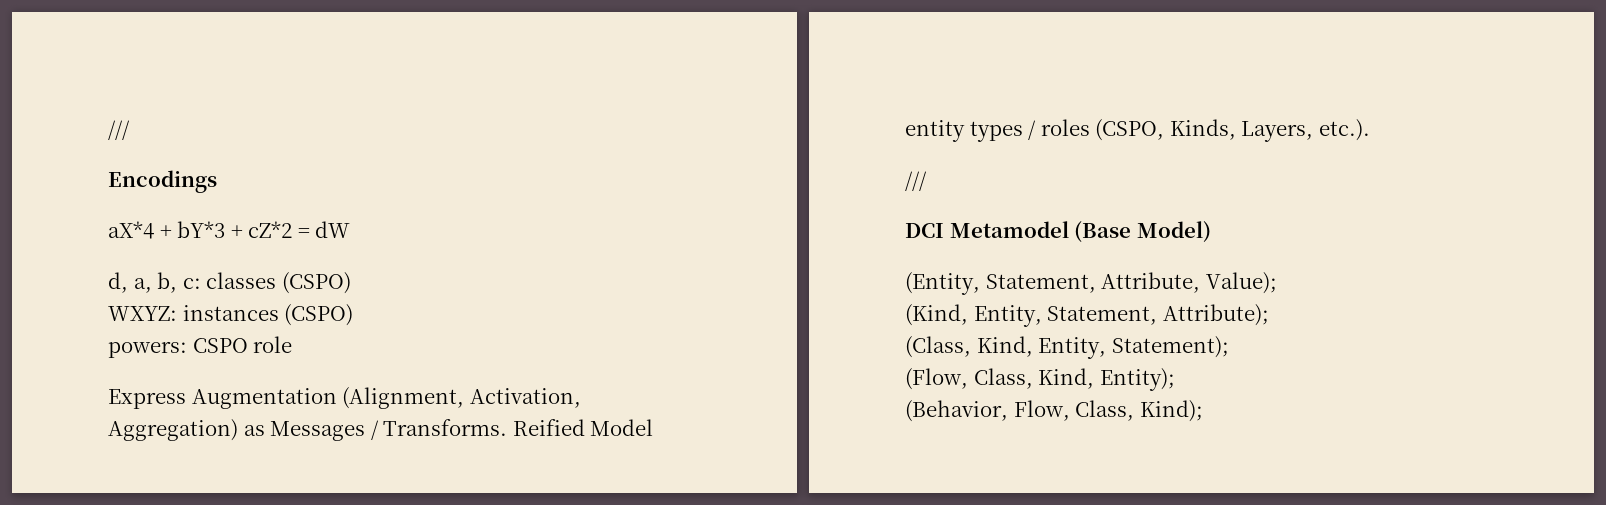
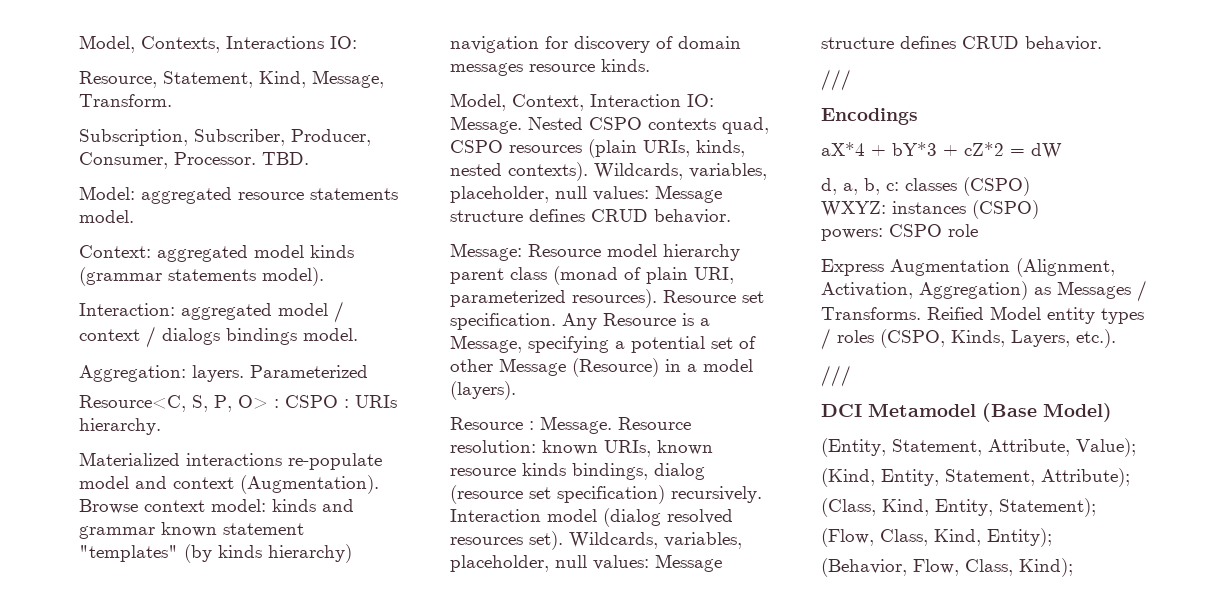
(108, 130) none -> [79,35,357,53] [79,70,384,88] [79,94,172,107] [79,129,371,146] [79,152,309,169] [79,186,398,204] [79,210,134,223] [79,245,354,262] [79,267,324,286] [79,301,344,323] [79,326,358,348] [79,365,368,382] [79,395,397,412] [79,418,161,435] [79,452,382,470] [79,475,379,494] [79,499,354,514] [79,522,304,539] [79,544,352,563] [450,36,741,53] [450,59,650,76] [450,93,714,111] [450,116,769,134] [450,139,745,158] [450,162,767,181] [450,185,722,203] [450,209,731,224] [450,243,740,261] [450,266,734,285] [450,289,764,308] [450,313,710,330] [450,335,756,353] [450,358,753,377] [450,381,516,400] [450,416,691,434] [450,440,713,457] [450,463,705,480] [450,485,762,504] [450,508,733,527] [450,531,742,550] [450,554,722,572] [821,36,1102,51] Model, Contexts, Interactions IO: // Resource, Statement, Kind, Message, Transform. // Subscription, Subscriber, Producer, Consumer, Processor. TBD. // Model: aggregated resource statements model. // Context: aggregated model kinds (grammar statements model). // Interaction: aggregated model / context / dialogs bindings model. // Aggregation: layers. Parameterized // Resource<C, S, P, O> : CSPO : URIs hierarchy. // Materialized interactions re-populate model and context (Augmentation). Browse context model: kinds and grammar known statement "templates" (by kinds hierarchy) navigation for discovery of domain messages resource kinds. // Model, Context, Interaction IO: Message. Nested CSPO contexts quad, CSPO resources (plain URIs, kinds, nested contexts). Wildcards, variables, placeholder, null values: Message structure defines CRUD behavior. // Message: Resource model hierarchy parent class (monad of plain URI, parameterized resources). Resource set specification. Any Resource is a Message, specifying a potential set of other Message (Resource) in a model (layers). // Resource : Message. Resource resolution: known URIs, known resource kinds bindings, dialog (resource set specification) recursively. Interaction model (dialog resolved resources set). Wildcards, variables, placeholder, null values: Message structure defines CRUD behavior. //

